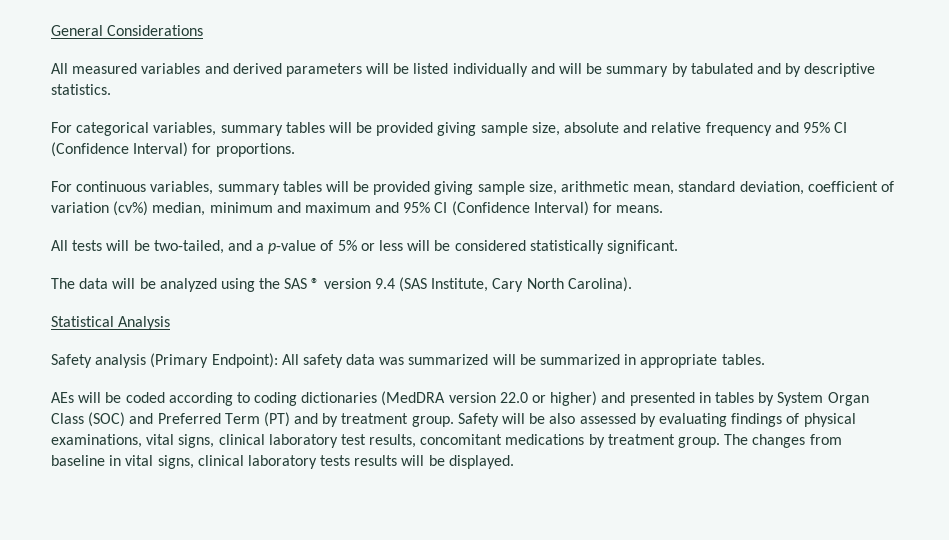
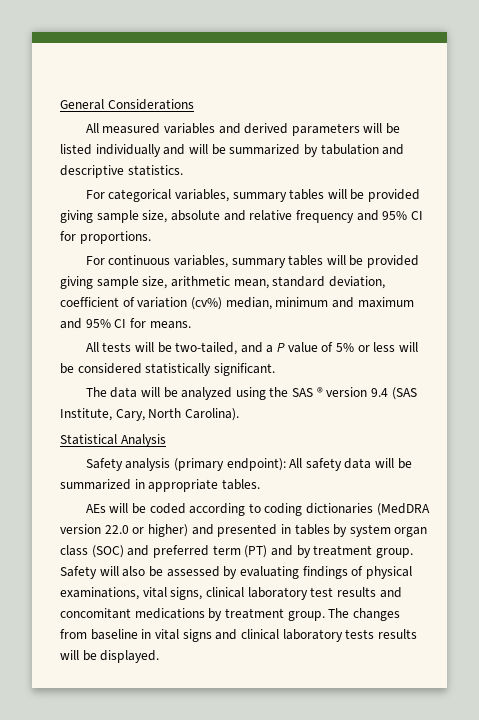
[606,63,802,77] summary by tabulated and by -> [229,144,405,157] summarized by tabulation and
[51,142,189,157] (Confidence Interval) -> (423, 215) none
[451,201,589,216] (Confidence Interval) -> (127, 323) none
[268,240,317,254] p-value -> [277,342,318,353] P value
[492,278,524,292] Cary -> [115,409,145,421] Cary,
[150,353,278,368] (Primary Endpoint): -> [173,458,286,471] (primary endpoint):
[379,354,489,365] was summarized -> (372, 463) none
[777,392,869,406] [51,412,260,427] System Organ Class (SOC) and Preferred Term -> [349,524,428,537] [60,545,241,558] system organ class (SOC) and preferred term
[529,413,576,424] be also -> [122,566,163,577] also be
[369,434,417,448] results, -> [336,587,402,598] results and
[157,455,194,469] signs, -> [182,629,238,642] signs and

